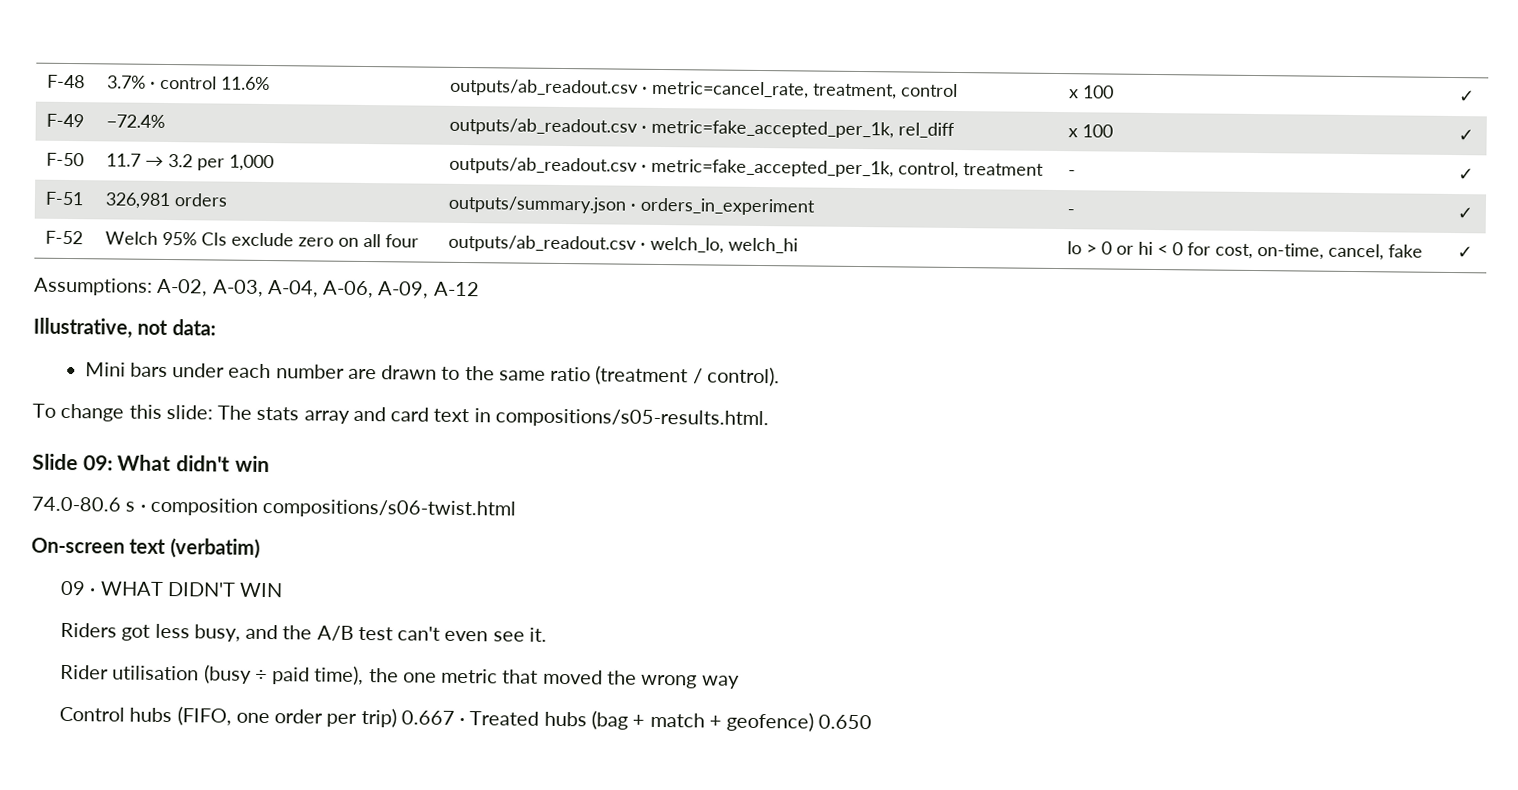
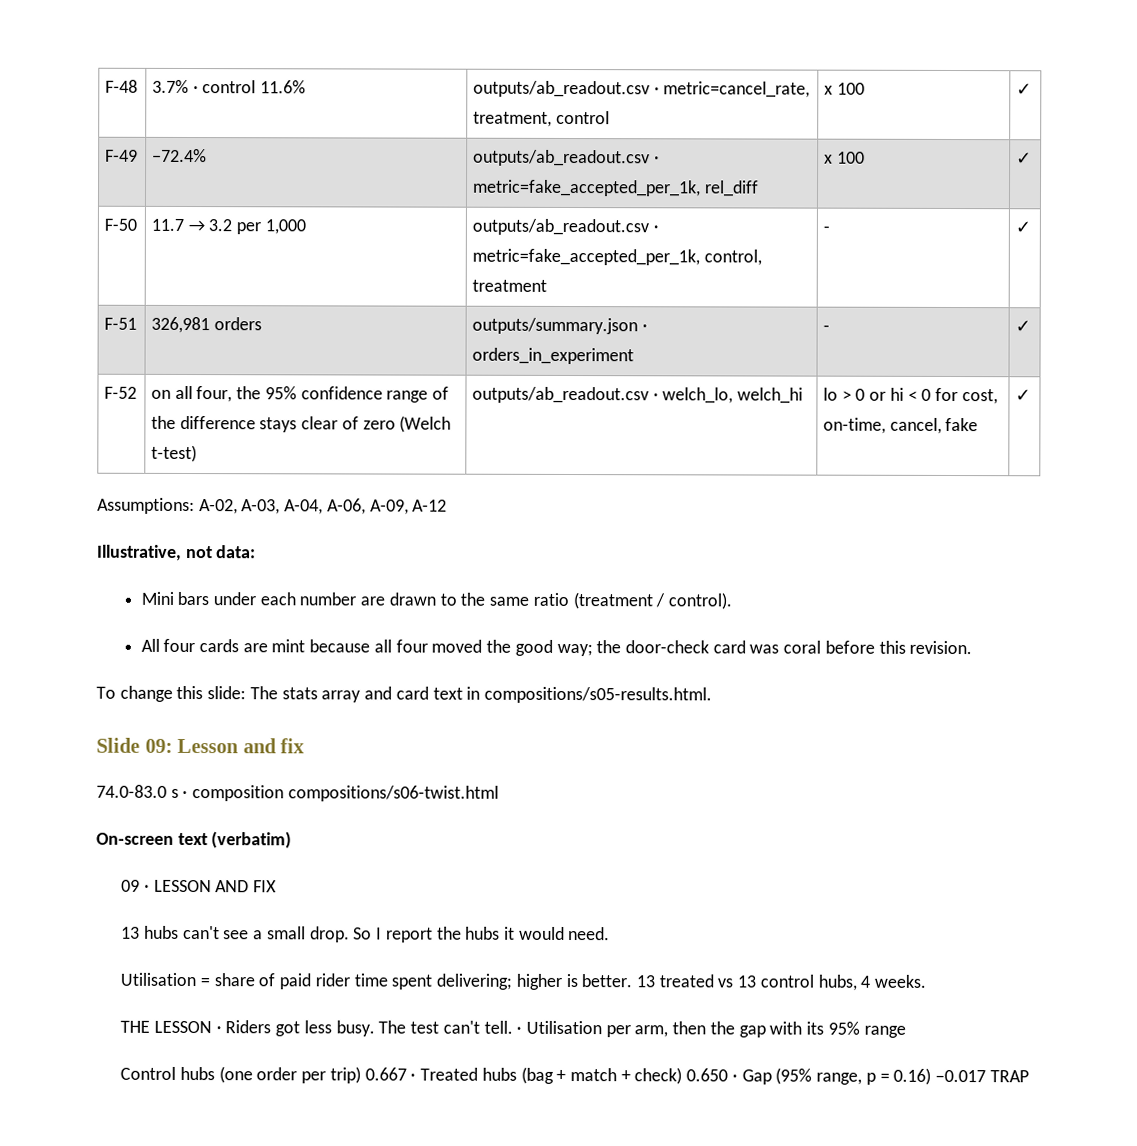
[105,231,420,248] Welch 95% CIs exclude zero on all four -> [151,385,450,403] [151,415,452,433] [151,444,198,463] on all four, the 95% confidence range of the difference stays clear of zero (Welch t-test)
(780, 376) none -> [140,638,973,657] // All four cards are mint because all four moved the good way; the door-check card was coral before this revision.
[117,454,270,473] [31,496,121,512] What didn't win // 74.0-80.6 -> [177,738,306,754] [96,784,167,798] Lesson and fix // 74.0-83.0
[99,581,284,598] [60,622,547,642] [60,664,740,689] WHAT DIDN'T WIN // Riders got less busy, and the A/B test can't even see it. // Rider utilisation (busy ÷ paid time), the one metric that moved the wrong way -> [153,879,278,893] [121,925,611,943] [120,972,927,991] [120,1020,906,1038] LESSON AND FIX // 13 hubs can't see a small drop. So I report the hubs it would need. // Utilisation = share of paid rider time spent delivering; higher is better. 13 treated vs 13 control hubs, 4 weeks. // THE LESSON · Riders got less busy. The test can't tell. · Utilisation per arm, then the gap with its 95% range
[176,706,270,726] (FIFO, one -> [218,1066,253,1084] (one
[726,711,873,732] geofence) 0.650 -> [634,1067,1029,1085] check) 0.650 · Gap (95% range, p = 0.16) −0.017 TRAP

